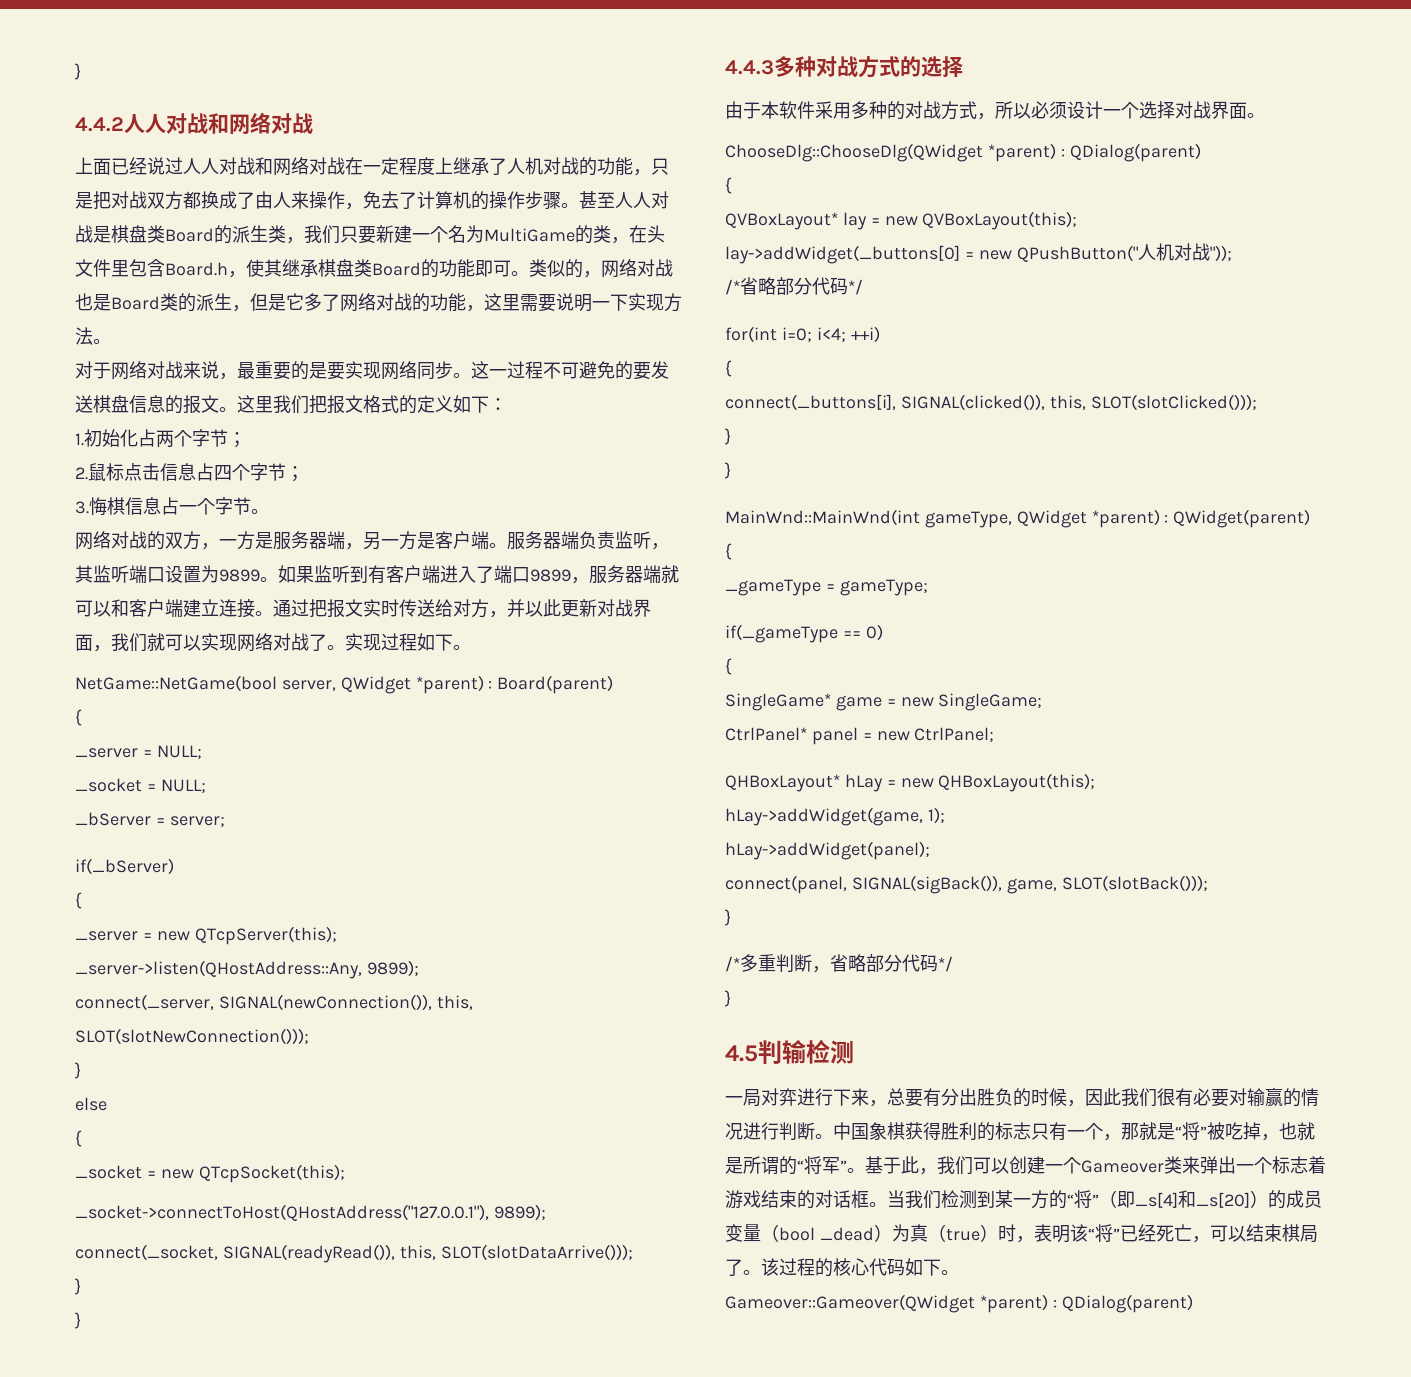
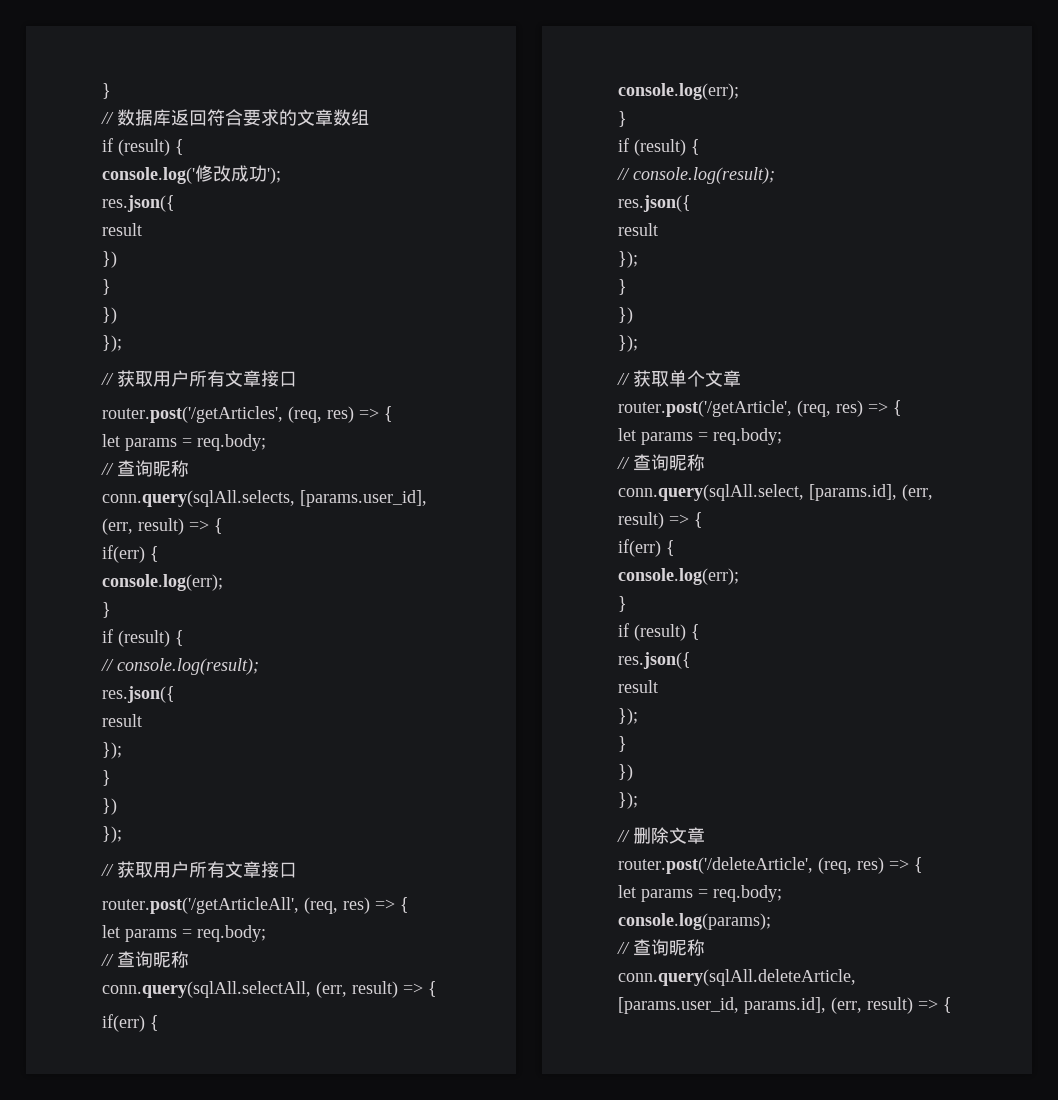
[75,63,81,80] [75,112,313,135] [75,157,669,176] [75,191,669,210] [75,225,665,244] [75,259,673,278] [75,293,682,312] [75,327,111,345] [75,361,669,380] [75,395,507,414] [75,429,246,448] [75,463,304,482] [75,497,269,516] [75,531,669,550] [75,565,679,584] [75,599,651,618] [75,633,471,652] [75,675,614,694] [75,709,82,726] [75,745,202,759] [75,778,206,793] [75,812,225,827] [75,858,174,875] [75,892,82,909] [75,926,337,945] [75,960,419,979] [75,994,473,1011] [75,1028,309,1045] [75,1062,81,1079] [75,1097,107,1111] [75,1130,82,1147] [75,1164,345,1183] [75,1204,546,1222] [75,1244,633,1263] [75,1278,81,1295] [75,1312,81,1329] [725,56,963,78] [725,101,1265,120] [725,143,1201,162] [725,177,732,194] [725,211,1078,230] [725,243,1232,264] [725,277,863,295] [725,326,880,343] [725,360,732,377] [725,394,1257,411] [725,428,731,445] [725,462,731,479] [725,509,1311,528] [725,543,732,560] [725,579,928,596] [725,624,883,643] [725,658,732,675] [725,693,1043,711] [725,727,995,745] [725,773,1096,792] [725,807,945,826] [725,841,930,860] [725,875,1208,894] [725,909,731,926] [725,954,953,973] [725,990,731,1007] [725,1039,854,1064] [725,1087,1319,1107] [725,1122,1315,1141] [725,1156,1326,1175] [725,1190,1322,1209] [725,1224,1318,1243] [725,1258,959,1277] [725,1294,1193,1313] } // 4.4.2人人对战和网络对战 // 上面已经说过人人对战和网络对战在一定程度上继承了人机对战的功能，只是把对战双方都换成了由人来操作，免去了计算机的操作步骤。甚至人人对战是棋盘类Board的派生类，我们只要新建一个名为MultiGame的类，在头文件里包含Board.h，使其继承棋盘类Board的功能即可。类似的，网络对战也是Board类的派生，但是它多了网络对战的功能，这里需要说明一下实现方法。 // 对于网络对战来说，最重要的是要实现网络同步。这一过程不可避免的要发送棋盘信息的报文。这里我们把报文格式的定义如下： // 1.初始化占两个字节； // 2.鼠标点击信息占四个字节； // 3.悔棋信息占一个字节。 // 网络对战的双方，一方是服务器端，另一方是客户端。服务器端负责监听，其监听端口设置为9899。如果监听到有客户端进入了端口9899，服务器端就可以和客户端建立连接。通过把报文实时传送给对方，并以此更新对战界面，我们就可以实现网络对战了。实现过程如下。 // NetGame::NetGame(bool server, QWidget *parent) : Board(parent) // { // _server = NULL; // _socket = NULL; // _bServer = server; // if(_bServer) // { // _server = new QTcpServer(this); // _server->listen(QHostAddress::Any, 9899); // connect(_server, SIGNAL(newConnection()), this, SLOT(slotNewConnection())); // } // else // { // _socket = new QTcpSocket(this); // _socket->connectToHost(QHostAddress("127.0.0.1"), 9899); // connect(_socket, SIGNAL(readyRead()), this, SLOT(slotDataArrive())); // } // } // 4.4.3多种对战方式的选择 // 由于本软件采用多种的对战方式，所以必须设计一个选择对战界面。 // ChooseDlg::ChooseDlg(QWidget *parent) : QDialog(parent) // { // QVBoxLayout* lay = new QVBoxLayout(this); // lay->addWidget(_buttons[0] = new QPushButton("人机对战")); // /*省略部分代码*/ // for(int i=0; i<4; ++i) // { // connect(_buttons[i], SIGNAL(clicked()), this, SLOT(slotClicked())); // } // } // MainWnd::MainWnd(int gameType, QWidget *parent) : QWidget(parent) // { // _gameType = gameType; // if(_gameType == 0) // { // SingleGame* game = new SingleGame; // CtrlPanel* panel = new CtrlPanel; // QHBoxLayout* hLay = new QHBoxLayout(this); // hLay->addWidget(game, 1); // hLay->addWidget(panel); // connect(panel, SIGNAL(sigBack()), game, SLOT(slotBack())); // } // /*多重判断，省略部分代码*/ // } // 4.5判输检测 // 一局对弈进行下来，总要有分出胜负的时候，因此我们很有必要对输赢的情况进行判断。中国象棋获得胜利的标志只有一个，那就是“将”被吃掉，也就是所谓的“将军”。基于此，我们可以创建一个Gameover类来弹出一个标志着游戏结束的对话框。当我们检测到某一方的“将”（即_s[4]和_s[20]）的成员变量（bool _dead）为真（true）时，表明该“将”已经死亡，可以结束棋局了。该过程的核心代码如下。 // Gameover::Gameover(QWidget *parent) : QDialog(parent) -> [102,83,111,99] [101,109,369,126] [102,138,184,156] [102,165,281,184] [102,195,175,212] [102,223,142,236] [102,251,117,268] [102,279,111,295] [102,307,117,324] [102,335,122,352] [101,370,297,387] [102,406,393,423] [102,434,266,451] [101,460,189,477] [102,490,427,507] [102,518,223,535] [102,545,159,563] [102,574,223,591] [102,602,111,618] [102,629,184,647] [101,658,259,675] [102,686,175,703] [102,714,142,727] [102,742,122,759] [102,770,111,786] [102,798,117,815] [102,826,122,843] [101,861,297,878] [102,897,409,914] [102,925,266,942] [101,951,189,968] [102,981,437,998] [102,1014,159,1032] [618,83,739,100] [618,111,627,127] [618,138,700,156] [617,167,775,184] [618,195,691,212] [618,223,658,236] [618,251,638,268] [618,279,627,295] [618,307,633,324] [618,335,638,352] [617,370,741,387] [618,400,902,417] [618,428,782,445] [617,454,705,471] [618,484,933,501] [618,512,703,529] [618,539,675,557] [618,568,739,585] [618,596,627,612] [618,623,700,641] [618,652,691,669] [618,680,658,693] [618,708,638,725] [618,736,627,752] [618,764,633,781] [618,792,638,809] [617,827,705,844] [618,857,923,874] [618,885,782,902] [618,913,771,930] [617,939,705,956] [618,969,856,986] [618,997,952,1014] } // // 数据库返回符合要求的文章数组 // if (result) { // console.log('修改成功'); // res.json({ // result // }) // } // }) // }); // // 获取用户所有文章接口 // router.post('/getArticles', (req, res) => { // let params = req.body; // // 查询昵称 // conn.query(sqlAll.selects, [params.user_id], (err, result) => { // if(err) { // console.log(err); // } // if (result) { // // console.log(result); // res.json({ // result // }); // } // }) // }); // // 获取用户所有文章接口 // router.post('/getArticleAll', (req, res) => { // let params = req.body; // // 查询昵称 // conn.query(sqlAll.selectAll, (err, result) => { // if(err) { // console.log(err); // } // if (result) { // // console.log(result); // res.json({ // result // }); // } // }) // }); // // 获取单个文章 // router.post('/getArticle', (req, res) => { // let params = req.body; // // 查询昵称 // conn.query(sqlAll.select, [params.id], (err, result) => { // if(err) { // console.log(err); // } // if (result) { // res.json({ // result // }); // } // }) // }); // // 删除文章 // router.post('/deleteArticle', (req, res) => { // let params = req.body; // console.log(params); // // 查询昵称 // conn.query(sqlAll.deleteArticle, [params.user_id, params.id], (err, result) => {

